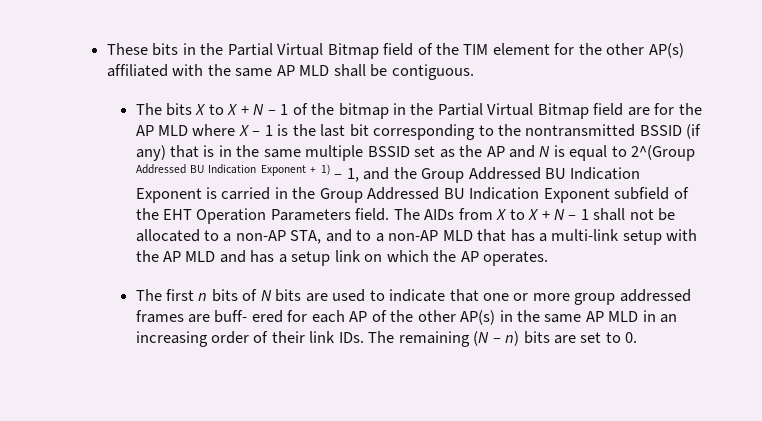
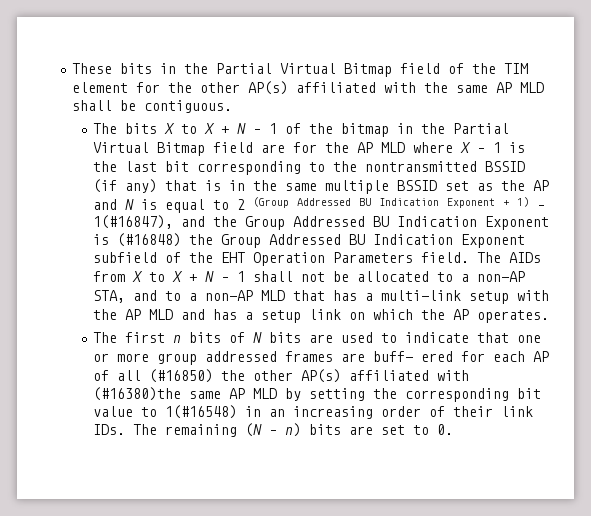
[631,145,696,161] 2^(Group -> [237,197,290,210] 2 (Group
[346,168,359,182] 1, -> [93,215,174,229] 1(#16847),
[221,187,288,200] carried in -> [117,233,182,247] (#16848)
[390,310,639,325] the other AP(s) in the same AP MLD -> [117,369,470,383] [93,387,542,402] [93,405,238,419] all (#16850) the other AP(s) affiliated with (#16380)the same AP MLD by setting the corresponding bit value to 1(#16548)

